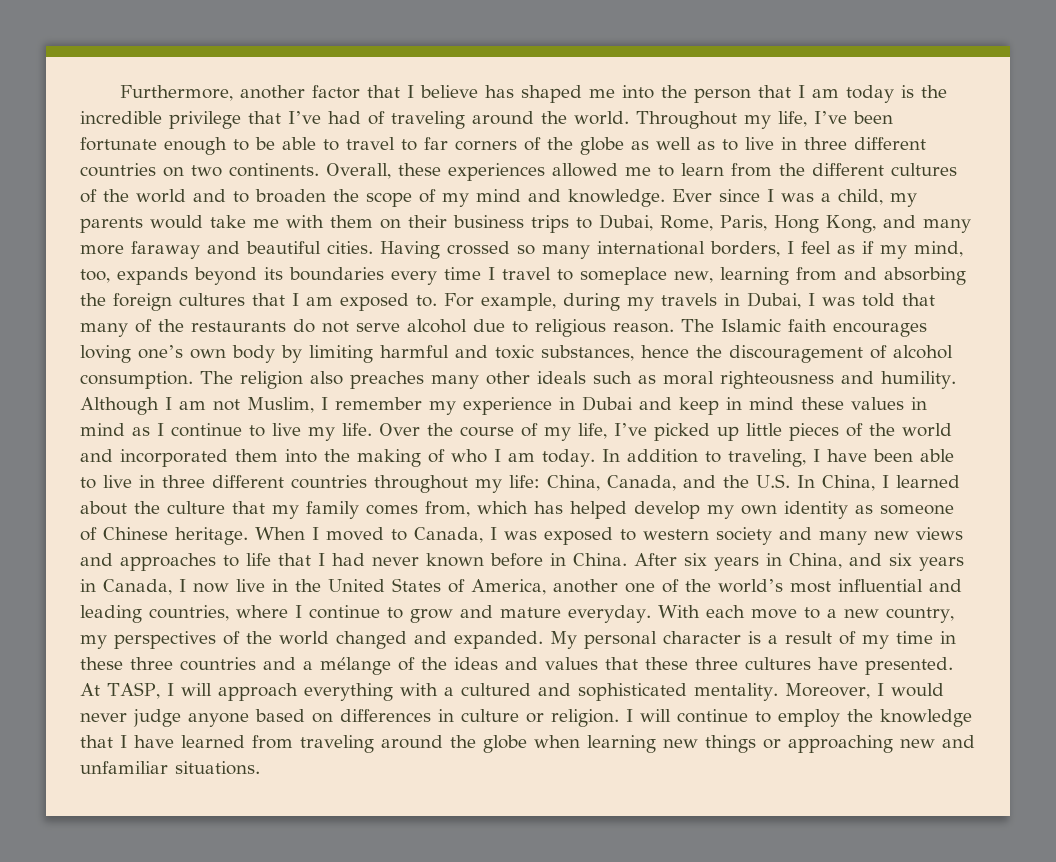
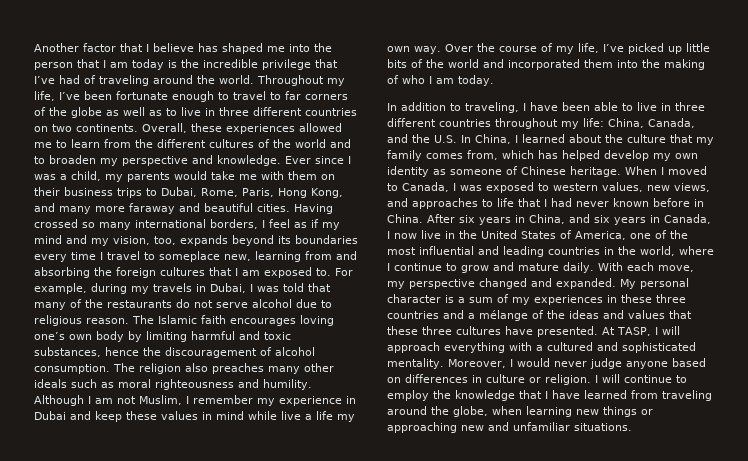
[119,85,305,101] Furthermore, another -> [34,43,79,52] Another
[255,137,339,151] be able to -> (229, 96) none
[333,189,521,207] the scope of my mind -> [100,156,188,166] my perspective
[914,241,963,257] mind, -> [34,235,150,246] mind and my vision,
[726,397,794,410] in mind -> (122, 416) none
[132,423,372,441] as I continue to live my life. -> [248,411,355,422] [387,46,441,54] while live a life my own way.
[789,423,839,441] pieces -> [387,59,407,68] bits
(595, 458) none -> (494, 80) //
[716,527,963,545] society and many new views -> [602,182,710,192] values, new views,
[553,579,618,593] another -> (626, 235) none
[718,579,783,593] world’s -> (688, 234) none
[149,605,229,621] countries, -> [548,246,675,256] countries in the world,
[568,605,651,623] everyday. -> [563,262,594,273] daily.
[750,607,954,623] [80,631,329,649] move to a new country, my perspectives of the world -> [657,265,694,272] [387,279,475,289] move, my perspective
[785,631,933,649] result of my time -> [469,294,603,305] sum of my experiences
[483,735,527,753] globe -> [453,406,488,417] globe,

